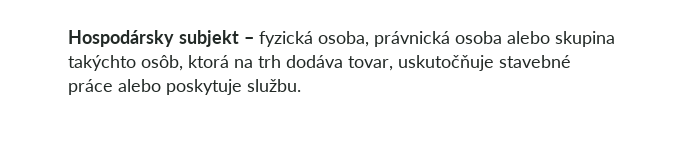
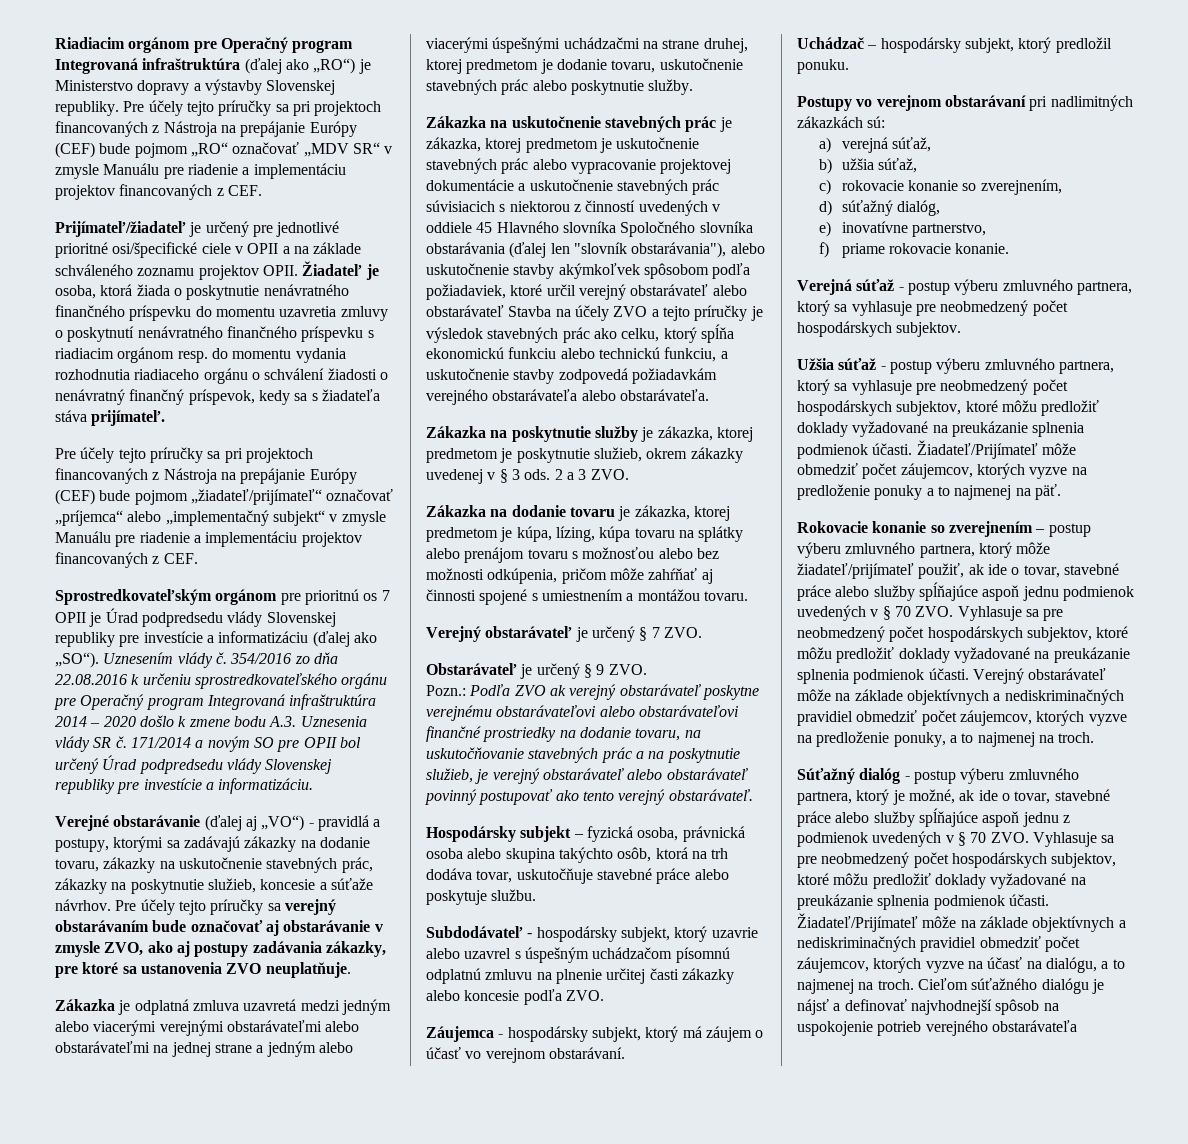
(68, 38) none -> [55,37,354,53] [55,58,371,74] [55,79,336,95] [55,100,382,116] [55,121,357,137] [55,142,393,158] [55,163,346,179] [55,184,262,200] [55,221,340,237] [55,242,362,258] [55,261,379,280] [55,284,349,300] [55,305,388,321] [55,326,374,342] [55,347,346,363] [55,368,388,384] [55,389,380,405] [55,410,166,426] [55,447,313,463] [55,468,357,484] [55,489,394,505] [55,510,386,526] [55,531,362,547] [55,552,198,568] [55,589,390,605] [55,608,336,627] [55,631,377,647] [55,652,338,668] [55,673,388,689] [54,694,377,710] [55,715,367,727] [55,736,361,752] [55,755,333,774] [55,778,314,794] [55,815,381,831] [55,836,370,852] [55,857,373,873] [55,878,373,894] [55,899,336,915] [55,920,383,936] [55,941,386,957] [55,962,351,978] [55,999,391,1015] [55,1020,360,1036] [55,1041,353,1057] [426,37,748,53] [426,58,743,74] [426,79,694,95] [426,116,732,132] [426,137,700,153] [426,158,732,174] [426,179,720,195] [426,200,720,216] [426,221,753,237] [426,242,765,258] [426,263,751,279] [426,284,747,300] [426,305,763,321] [426,324,734,343] [426,347,728,362] [426,368,717,384] [426,389,709,405] [426,426,753,442] [426,447,743,463] [426,469,629,484] [426,505,730,521] [426,526,744,542] [426,547,719,563] [426,568,713,584] [426,589,748,605] [426,626,702,642] [426,663,647,679] [426,684,759,700] [426,705,738,721] [426,726,701,742] [426,747,740,763] [426,768,748,784] [425,789,753,805] Riadiacim orgánom pre Operačný program Integrovaná infraštruktúra (ďalej ako „RO“) je Ministerstvo dopravy a výstavby Slovenskej republiky. Pre účely tejto príručky sa pri projektoch financovaných z Nástroja na prepájanie Európy (CEF) bude pojmom „RO“ označovať „MDV SR“ v zmysle Manuálu pre riadenie a implementáciu projektov financovaných z CEF. // Prijímateľ/žiadateľ je určený pre jednotlivé prioritné osi/špecifické ciele v OPII a na základe schváleného zoznamu projektov OPII. Žiadateľ je osoba, ktorá žiada o poskytnutie nenávratného finančného príspevku do momentu uzavretia zmluvy o poskytnutí nenávratného finančného príspevku s riadiacim orgánom resp. do momentu vydania rozhodnutia riadiaceho orgánu o schválení žiadosti o nenávratný finančný príspevok, kedy sa s žiadateľa stáva prijímateľ. // Pre účely tejto príručky sa pri projektoch financovaných z Nástroja na prepájanie Európy (CEF) bude pojmom „žiadateľ/prijímateľ“ označovať „príjemca“ alebo „implementačný subjekt“ v zmysle Manuálu pre riadenie a implementáciu projektov financovaných z CEF. // Sprostredkovateľským orgánom pre prioritnú os 7 OPII je Úrad podpredsedu vlády Slovenskej republiky pre investície a informatizáciu (ďalej ako „SO“). Uznesením vlády č. 354/2016 zo dňa 22.08.2016 k určeniu sprostredkovateľského orgánu pre Operačný program Integrovaná infraštruktúra 2014 – 2020 došlo k zmene bodu A.3. Uznesenia vlády SR č. 171/2014 a novým SO pre OPII bol určený Úrad podpredsedu vlády Slovenskej republiky pre investície a informatizáciu. // Verejné obstarávanie (ďalej aj „VO“) - pravidlá a postupy, ktorými sa zadávajú zákazky na dodanie tovaru, zákazky na uskutočnenie stavebných prác, zákazky na poskytnutie služieb, koncesie a súťaže návrhov. Pre účely tejto príručky sa verejný obstarávaním bude označovať aj obstarávanie v zmysle ZVO, ako aj postupy zadávania zákazky, pre ktoré sa ustanovenia ZVO neuplatňuje. // Zákazka je odplatná zmluva uzavretá medzi jedným alebo viacerými verejnými obstarávateľmi alebo obstarávateľmi na jednej strane a jedným alebo viacerými úspešnými uchádzačmi na strane druhej, ktorej predmetom je dodanie tovaru, uskutočnenie stavebných prác alebo poskytnutie služby. // Zákazka na uskutočnenie stavebných prác je zákazka, ktorej predmetom je uskutočnenie stavebných prác alebo vypracovanie projektovej dokumentácie a uskutočnenie stavebných prác súvisiacich s niektorou z činností uvedených v oddiele 45 Hlavného slovníka Spoločného slovníka obstarávania (ďalej len "slovník obstarávania"), alebo uskutočnenie stavby akýmkoľvek spôsobom podľa požiadaviek, ktoré určil verejný obstarávateľ alebo obstarávateľ Stavba na účely ZVO a tejto príručky je výsledok stavebných prác ako celku, ktorý spĺňa ekonomickú funkciu alebo technickú funkciu, a uskutočnenie stavby zodpovedá požiadavkám verejného obstarávateľa alebo obstarávateľa. // Zákazka na poskytnutie služby je zákazka, ktorej predmetom je poskytnutie služieb, okrem zákazky uvedenej v § 3 ods. 2 a 3 ZVO. // Zákazka na dodanie tovaru je zákazka, ktorej predmetom je kúpa, lízing, kúpa tovaru na splátky alebo prenájom tovaru s možnosťou alebo bez možnosti odkúpenia, pričom môže zahŕňať aj činnosti spojené s umiestnením a montážou tovaru. // Verejný obstarávateľ je určený § 7 ZVO. // Obstarávateľ je určený § 9 ZVO. // Pozn.: Podľa ZVO ak verejný obstarávateľ poskytne verejnému obstarávateľovi alebo obstarávateľovi finančné prostriedky na dodanie tovaru, na uskutočňovanie stavebných prác a na poskytnutie služieb, je verejný obstarávateľ alebo obstarávateľ povinný postupovať ako tento verejný obstarávateľ. //
(301, 85) none -> [426,926,758,942] [426,947,730,963] [426,968,734,984] [426,989,604,1005] [426,1026,764,1042] [426,1047,625,1063] [797,37,1112,53] [797,59,849,74] [797,95,1133,111] [797,116,886,128] [819,137,931,153] [819,158,917,174] [819,179,1062,195] [819,200,940,216] [819,221,986,237] [819,242,1010,258] [797,279,1132,295] [797,300,1068,316] [797,321,962,337] [797,358,1114,374] [797,379,1068,395] [797,400,1100,416] [797,421,1085,437] [797,440,1076,459] [797,463,1087,479] [797,484,1061,500] [797,521,1091,537] [797,542,1051,558] [797,563,1119,579] [797,582,1134,601] [797,605,1064,621] [797,626,1129,642] [797,647,1130,663] [797,668,1107,684] [797,689,1124,705] [797,710,1127,726] [797,731,1095,747] [797,768,1079,784] [797,789,1110,805] [797,808,1070,827] [797,831,1115,847] [797,852,1117,868] [797,873,1086,889] [797,894,1049,910] [797,913,1126,932] [797,936,1080,952] [797,957,1125,973] [797,978,1104,994] [797,999,1059,1015] [797,1020,1077,1036] // Subdodávateľ - hospodársky subjekt, ktorý uzavrie alebo uzavrel s úspešným uchádzačom písomnú odplatnú zmluvu na plnenie určitej časti zákazky alebo koncesie podľa ZVO. // Záujemca - hospodársky subjekt, ktorý má záujem o účasť vo verejnom obstarávaní. // Uchádzač – hospodársky subjekt, ktorý predložil ponuku. // Postupy vo verejnom obstarávaní pri nadlimitných zákazkách sú: // a) verejná súťaž, // b) užšia súťaž, // c) rokovacie konanie so zverejnením, // d) súťažný dialóg, // e) inovatívne partnerstvo, // f) priame rokovacie konanie. // Verejná súťaž - postup výberu zmluvného partnera, ktorý sa vyhlasuje pre neobmedzený počet hospodárskych subjektov. // Užšia súťaž - postup výberu zmluvného partnera, ktorý sa vyhlasuje pre neobmedzený počet hospodárskych subjektov, ktoré môžu predložiť doklady vyžadované na preukázanie splnenia podmienok účasti. Žiadateľ/Prijímateľ môže obmedziť počet záujemcov, ktorých vyzve na predloženie ponuky a to najmenej na päť. // Rokovacie konanie so zverejnením – postup výberu zmluvného partnera, ktorý môže žiadateľ/prijímateľ použiť, ak ide o tovar, stavebné práce alebo služby spĺňajúce aspoň jednu podmienok uvedených v § 70 ZVO. Vyhlasuje sa pre neobmedzený počet hospodárskych subjektov, ktoré môžu predložiť doklady vyžadované na preukázanie splnenia podmienok účasti. Verejný obstarávateľ môže na základe objektívnych a nediskriminačných pravidiel obmedziť počet záujemcov, ktorých vyzve na predloženie ponuky, a to najmenej na troch. // Súťažný dialóg - postup výberu zmluvného partnera, ktorý je možné, ak ide o tovar, stavebné práce alebo služby spĺňajúce aspoň jednu z podmienok uvedených v § 70 ZVO. Vyhlasuje sa pre neobmedzený počet hospodárskych subjektov, ktoré môžu predložiť doklady vyžadované na preukázanie splnenia podmienok účasti. Žiadateľ/Prijímateľ môže na základe objektívnych a nediskriminačných pravidiel obmedziť počet záujemcov, ktorých vyzve na účasť na dialógu, a to najmenej na troch. Cieľom súťažného dialógu je nájsť a definovať najvhodnejší spôsob na uspokojenie potrieb verejného obstarávateľa

